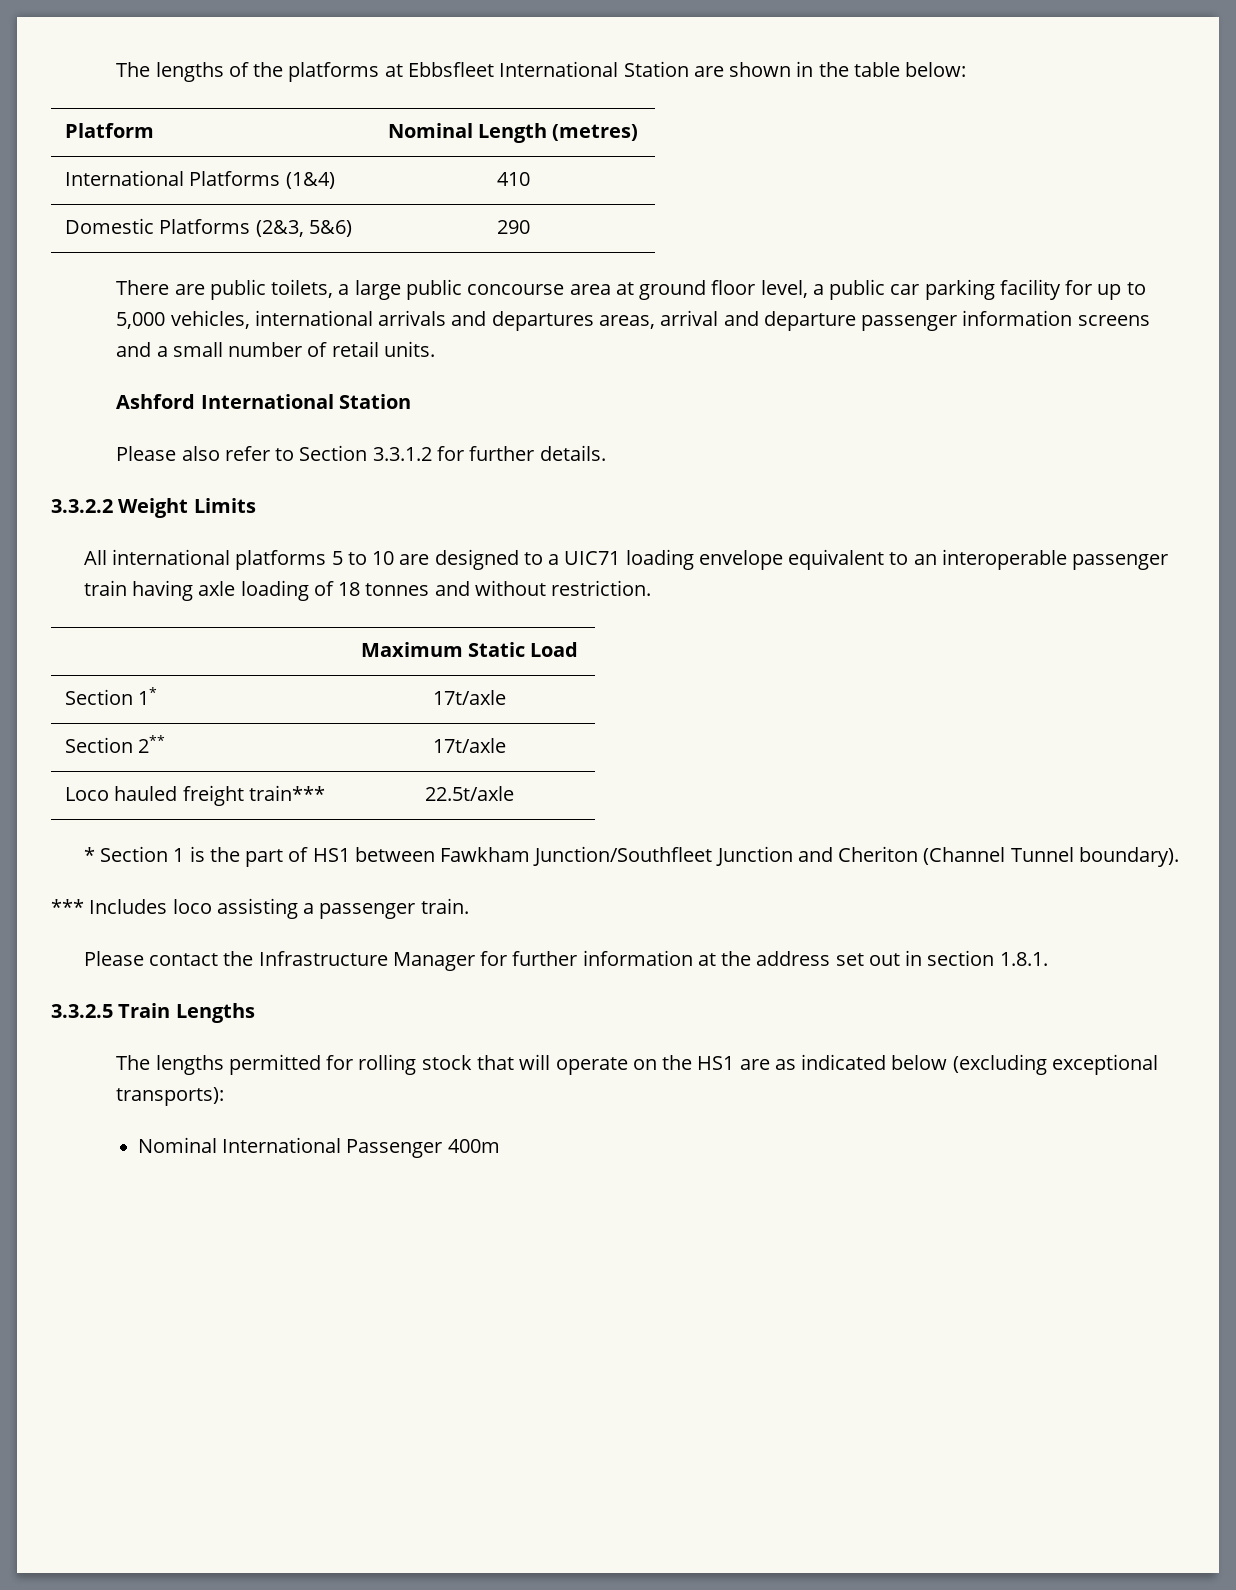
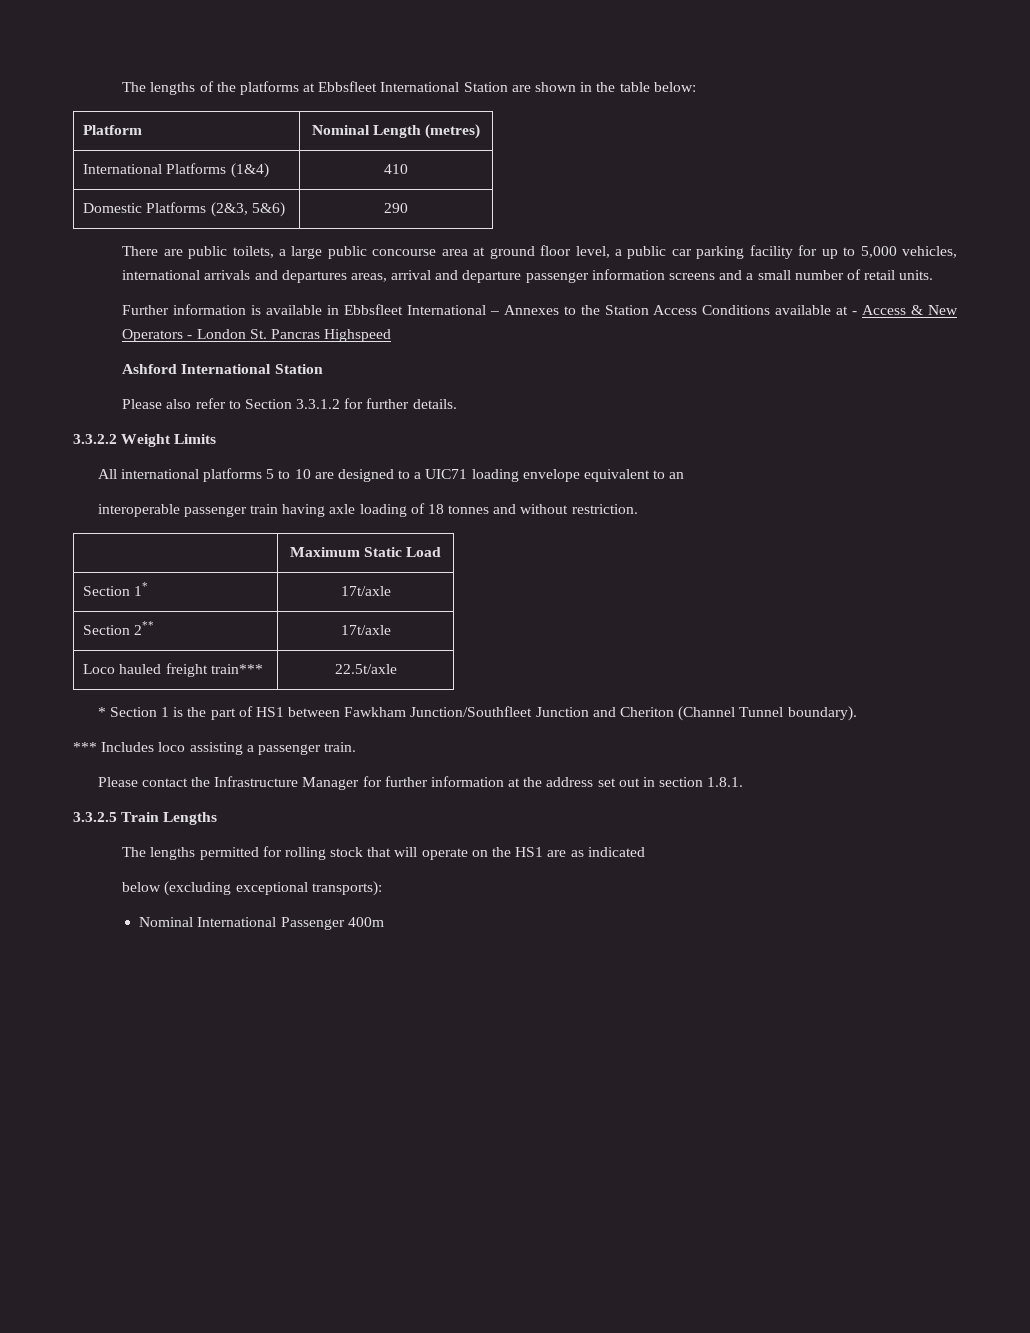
(436, 349) none -> [122,304,958,315] [122,329,392,342] // Further information is available in Ebbsfleet International – Annexes to the Station Access Conditions available at - Access & New Operators - London St. Pancras Highspeed
(937, 559) none -> (685, 475) //
(887, 1062) none -> (645, 852) //

